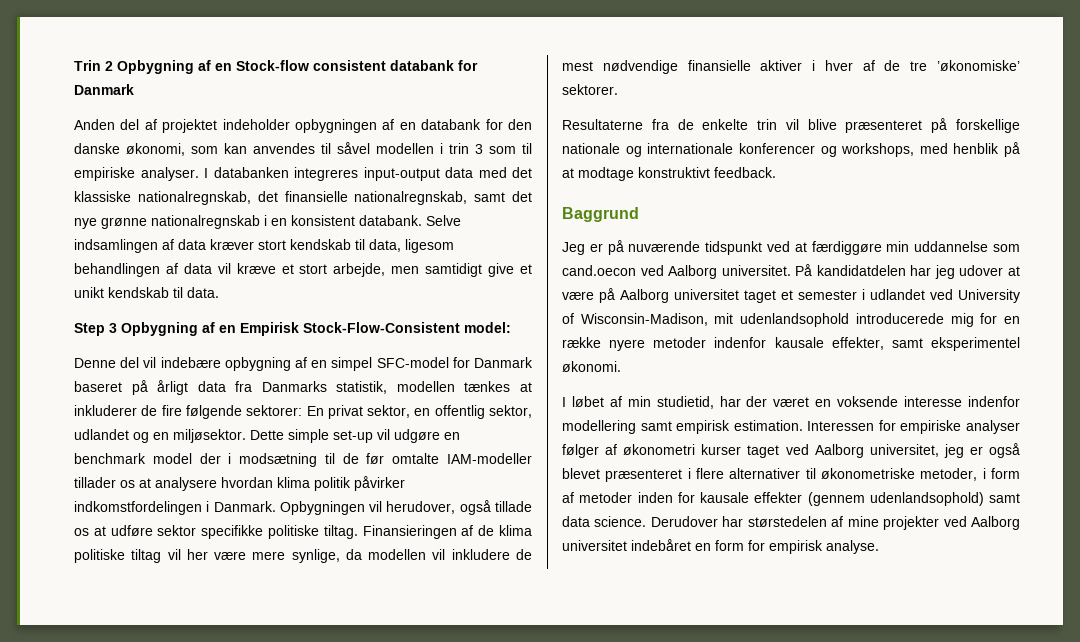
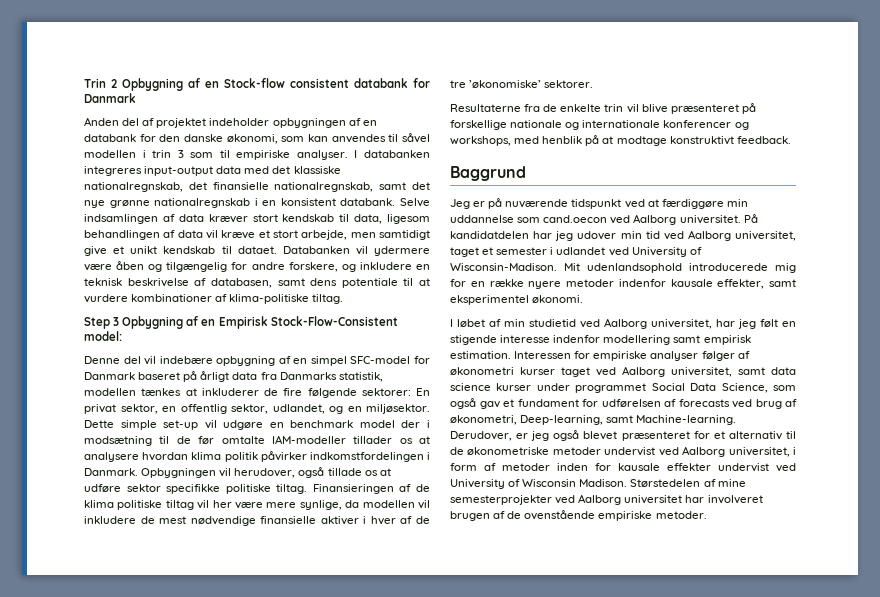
[187,287,219,298] data. -> [237,246,430,256] [84,261,430,272] [84,278,430,288] [84,294,344,304] dataet. Databanken vil ydermere være åben og tilgængelig for andre forskere, og inkludere en teknisk beskrivelse af databasen, samt dens potentiale til at vurdere kombinationer af klima-politiske tiltag.
[74,429,129,440] udlandet -> [272,404,325,414] udlandet,
[1007,266,1020,276] [562,288,739,303] at være på Aalborg universitet -> [620,230,796,241] min tid ved Aalborg universitet,
[580,313,734,326] Wisconsin-Madison, mit -> [450,263,580,271] Wisconsin-Madison. Mit
[656,396,899,409] studietid, har der været en voksende -> [529,318,796,329] [450,335,497,345] studietid ved Aalborg universitet, har jeg følt en stigende
[943,443,1020,458] [562,468,978,482] jeg er også blevet præsenteret i flere alternativer til økonometriske metoder, -> [738,367,796,375] [450,383,796,393] [450,398,797,409] [450,415,737,425] [450,430,796,441] [450,446,790,457] samt data science kurser under programmet Social Data Science, som også gav et fundament for udførelsen af forecasts ved brug af økonometri, Deep-learning, samt Machine-learning. Derudover, er jeg også blevet præsenteret for et alternativ til de økonometriske metoder undervist ved Aalborg universitet,
[807,492,1020,506] [562,516,827,527] (gennem udenlandsophold) samt data science. Derudover har størstedelen -> [718,463,796,472] [450,479,701,489] undervist ved University of Wisconsin Madison. Størstedelen
[883,516,940,530] projekter -> [450,495,552,505] semesterprojekter
[631,539,879,554] indebåret en form for empirisk analyse. -> [685,495,763,504] [450,510,707,521] har involveret brugen af de ovenstående empiriske metoder.

